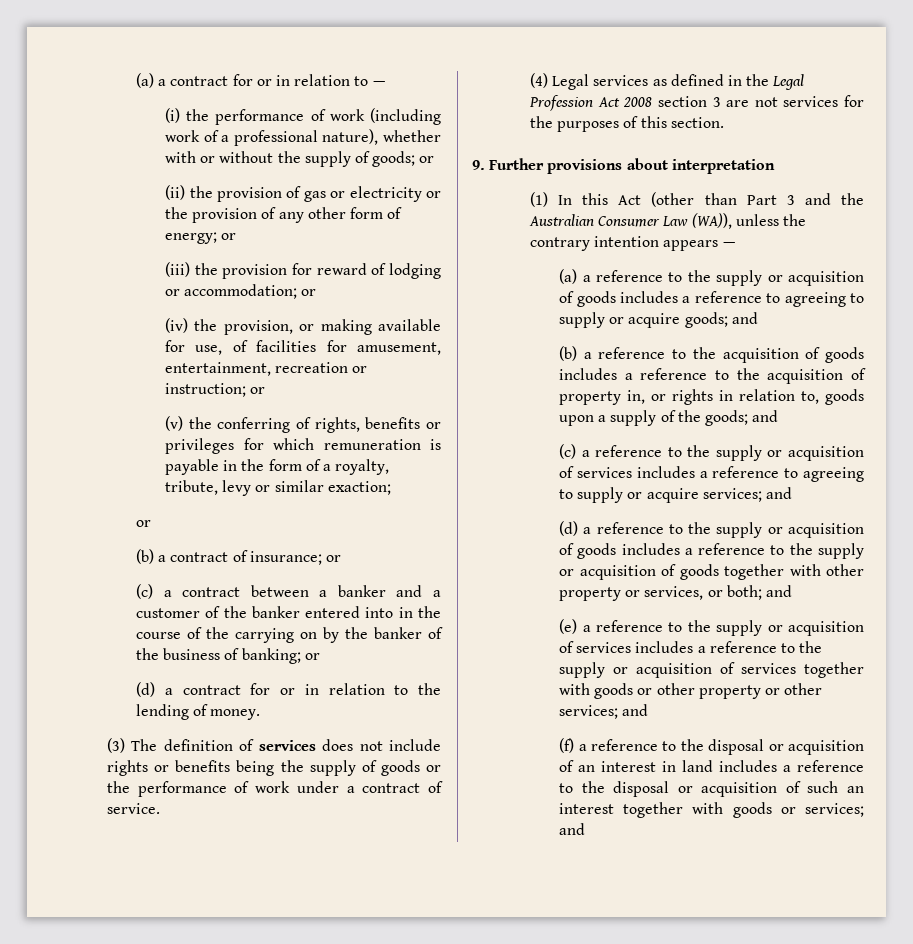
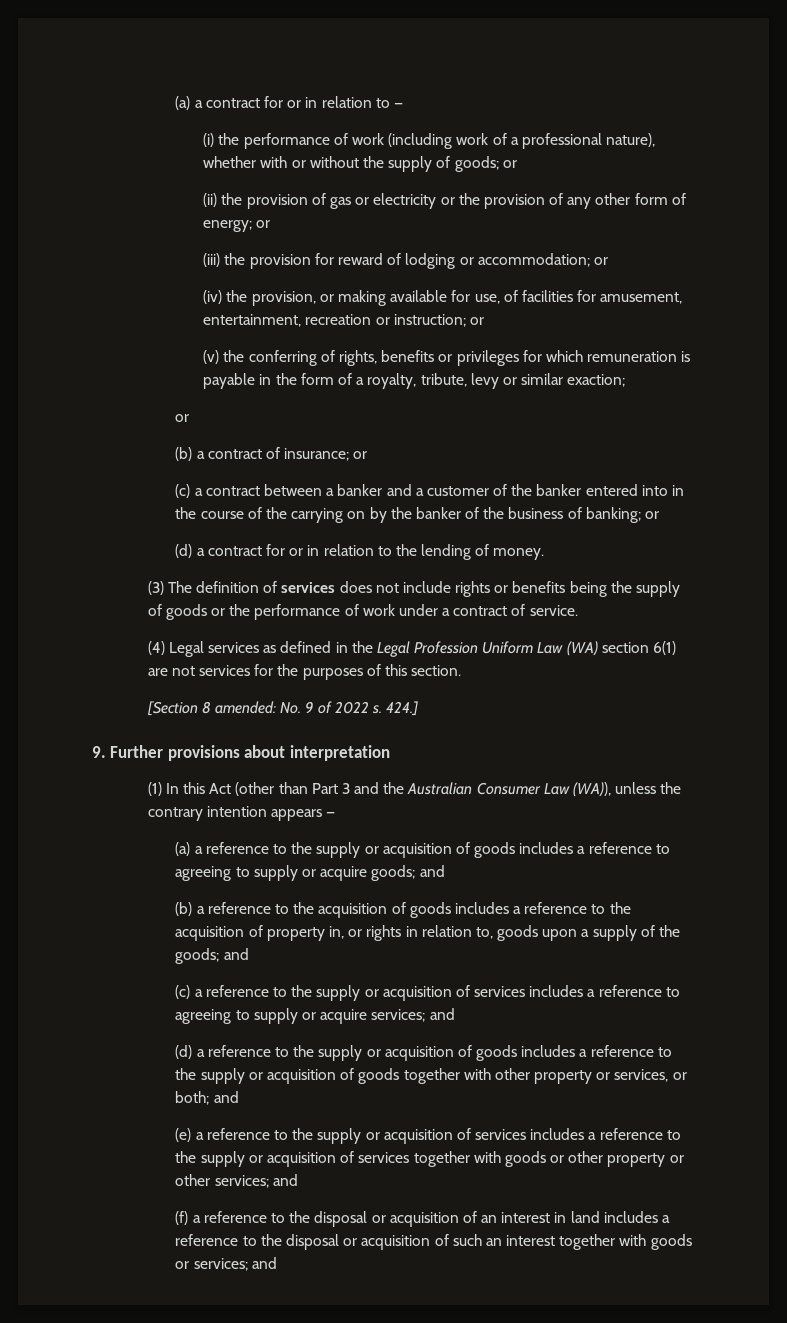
[597,96,721,107] Act 2008 section 3 -> [482,641,677,656] Uniform Law (WA) section 6(1)
(724, 122) none -> [146,701,419,716] // [Section 8 amended: No. 9 of 2022 s. 424.]

